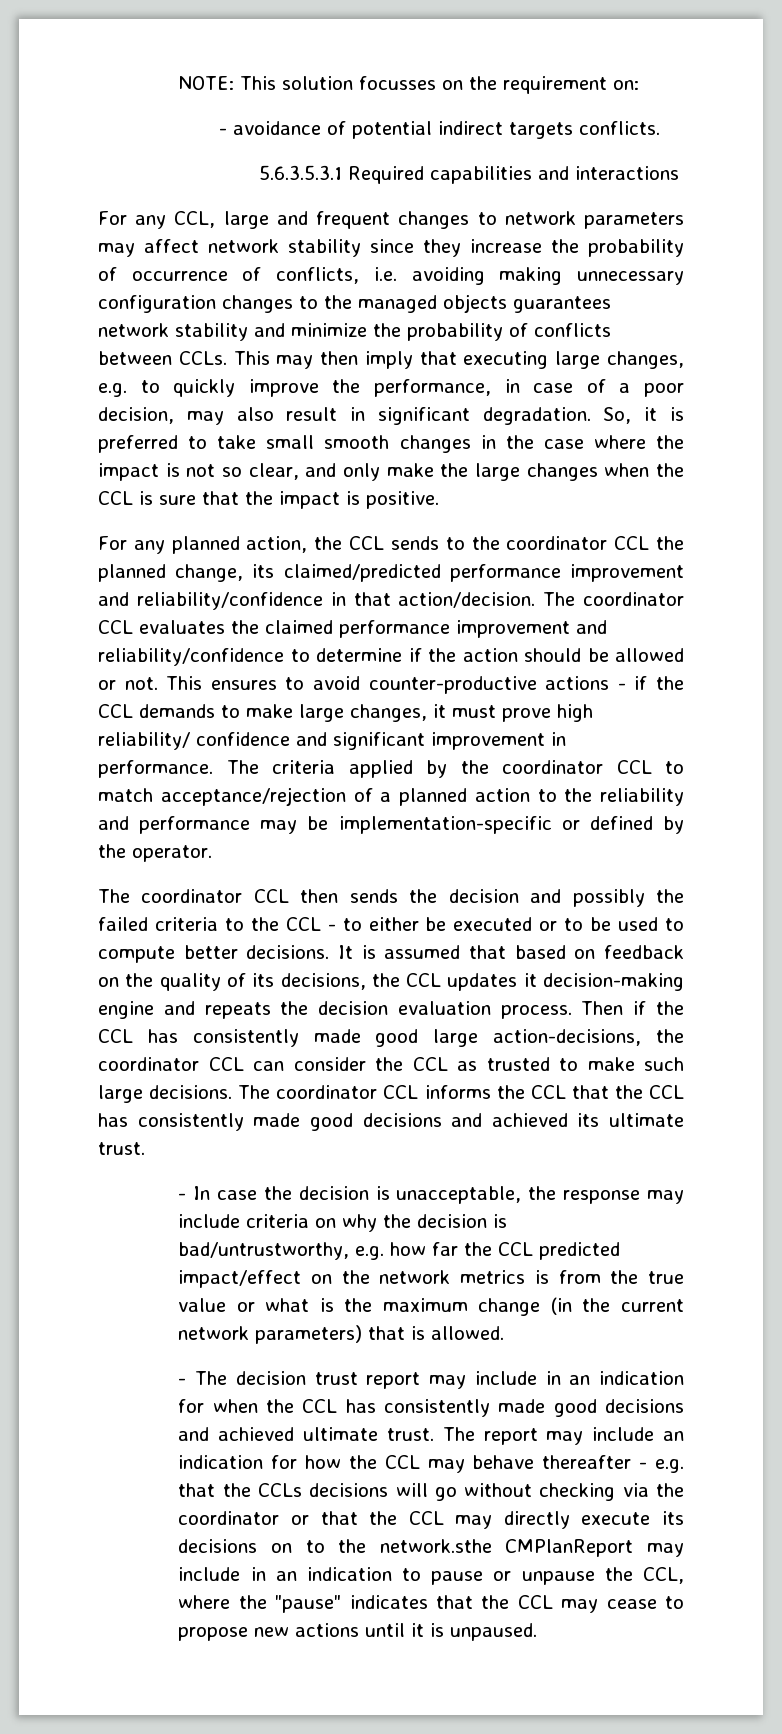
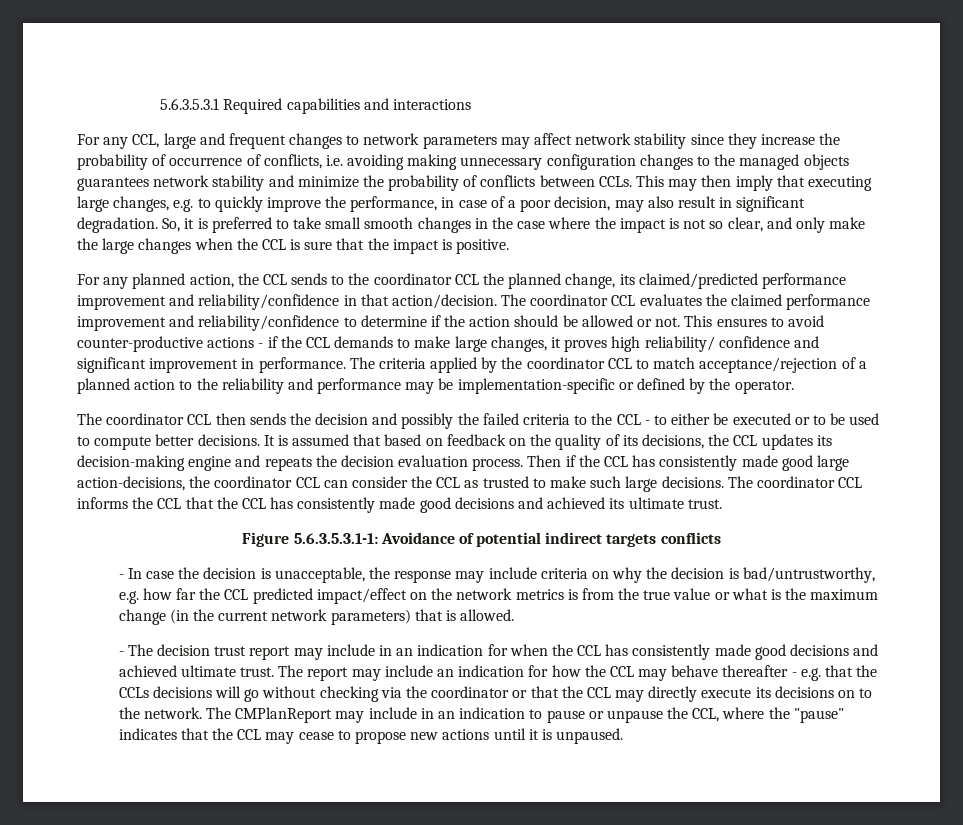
[178,76,640,94] [218,121,660,139] NOTE: This solution focusses on the requirement on: // - avoidance of potential indirect targets conflicts. // -> (160, 104) none
[452,705,551,722] must prove -> [564,339,608,352] proves
[523,973,537,987] it -> [816,435,832,446] its
(145, 1148) none -> [242,532,721,547] // Figure 5.6.3.5.3.1-1: Avoidance of potential indirect targets conflicts
[379,1539,492,1553] network.sthe -> [143,707,232,719] network. The

